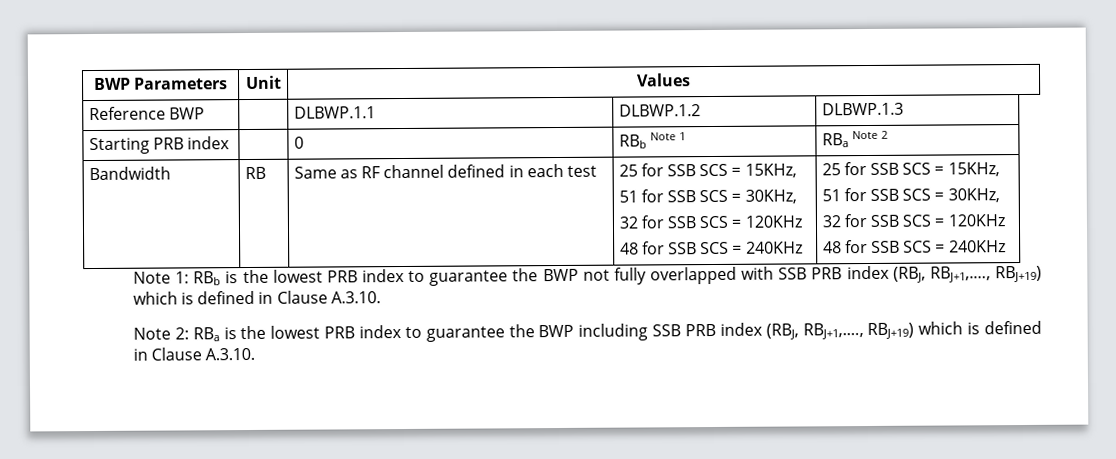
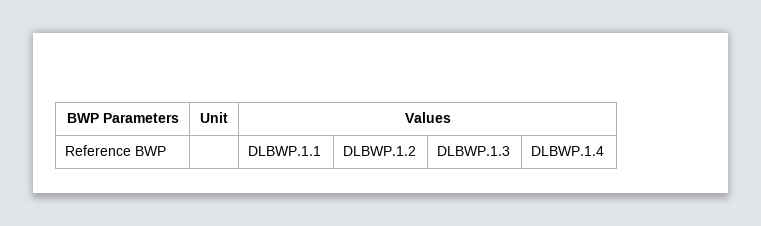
[88,136,230,155] [293,136,304,149] [618,132,686,149] [821,130,888,148] [88,166,171,181] [244,166,266,180] [293,163,597,179] [618,163,797,178] [618,189,797,204] [618,215,802,229] [619,241,803,255] [821,162,1000,177] [821,188,1000,203] [821,214,1005,228] [822,240,1006,254] [132,265,1042,286] [132,290,381,305] [132,320,1043,342] [132,347,256,361] // Starting PRB index | | 0 | RBb Note 1 | RBa Note 2 // Bandwidth | RB | Same as RF channel defined in each test | 25 for SSB SCS = 15KHz, // 51 for SSB SCS = 30KHz, // 32 for SSB SCS = 120KHz // 48 for SSB SCS = 240KHz | 25 for SSB SCS = 15KHz, // 51 for SSB SCS = 30KHz, // 32 for SSB SCS = 120KHz // 48 for SSB SCS = 240KHz // Note 1: RBb is the lowest PRB index to guarantee the BWP not fully overlapped with SSB PRB index (RBJ, RBJ+1,.…, RBJ+19) which is defined in Clause A.3.10. // Note 2: RBa is the lowest PRB index to guarantee the BWP including SSB PRB index (RBJ, RBJ+1,.…, RBJ+19) which is defined in Clause A.3.10. -> [531,146,605,156] | DLBWP.1.4

